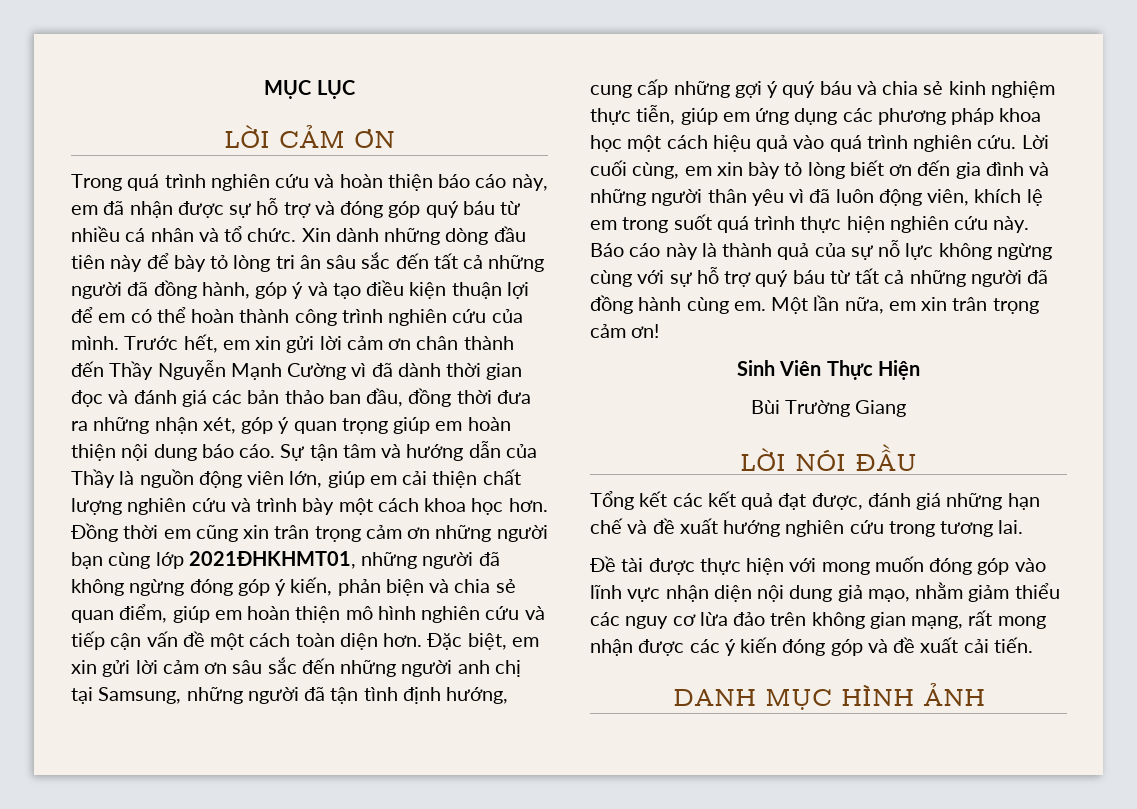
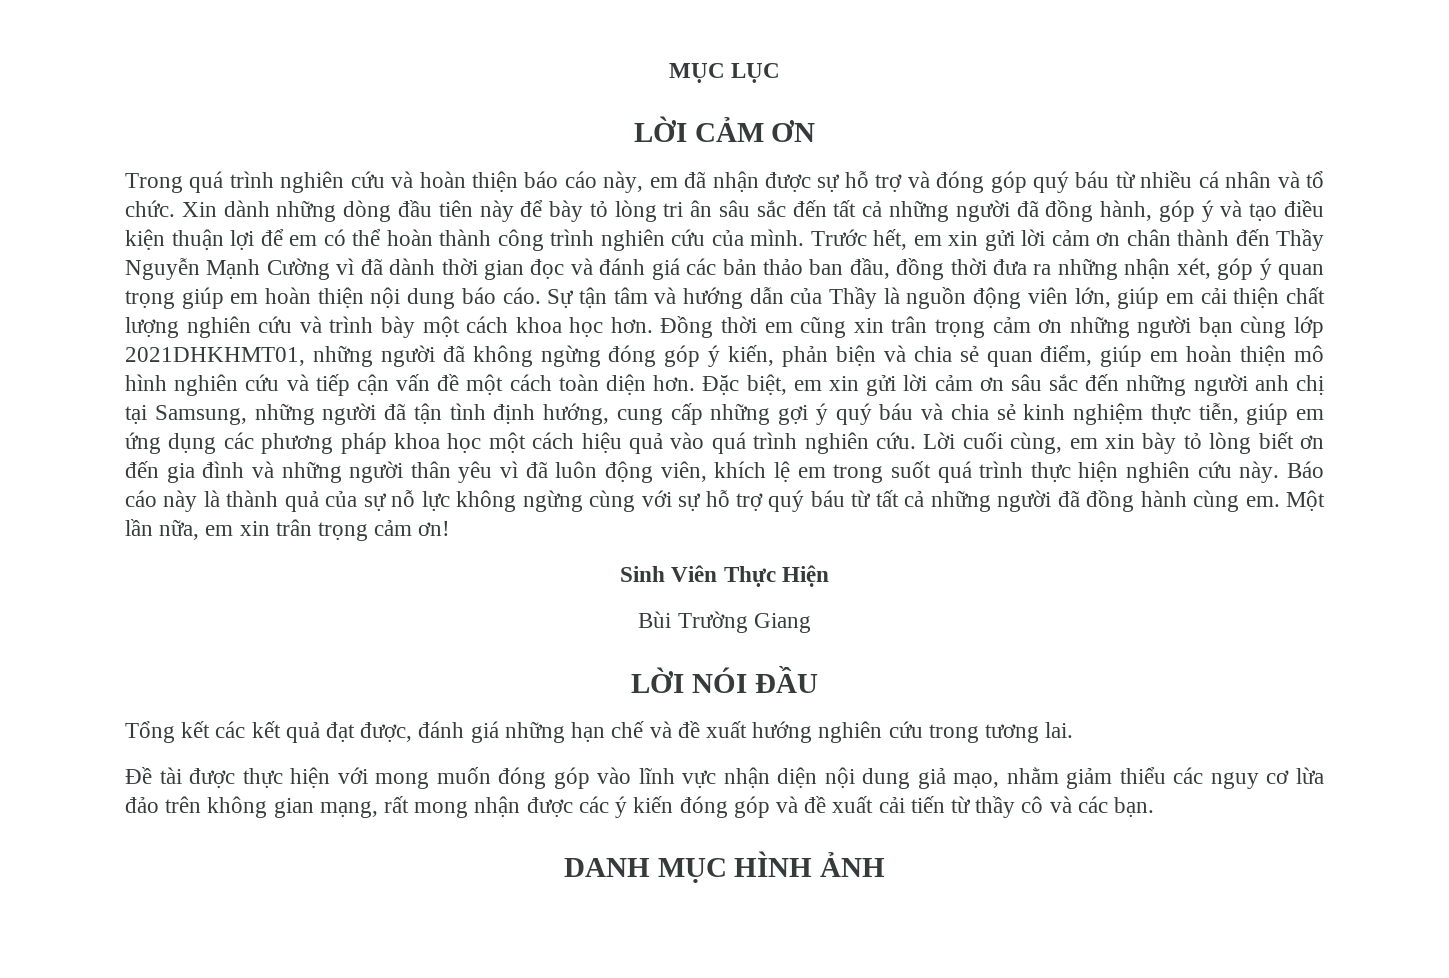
[188,551,356,569] 2021ĐHKHMT01, -> [125,347,305,366] 2021DHKHMT01,
[993,637,1033,653] tiến. -> [910,796,1155,818] tiến từ thầy cô và các bạn.

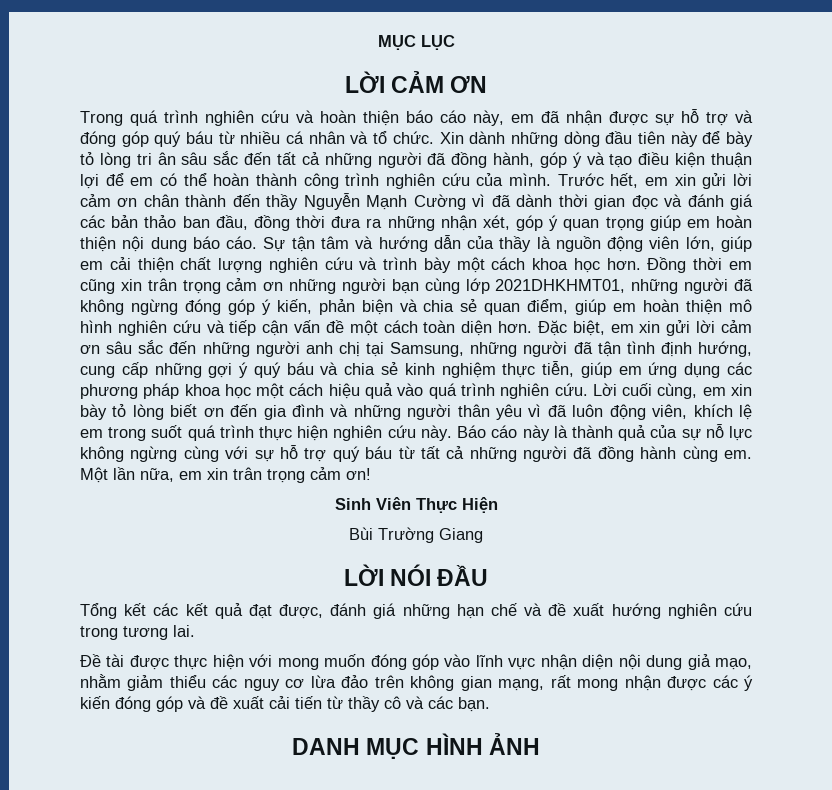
[1276,229,1324,251] Thầy -> [266,194,299,210] thầy
[829,287,878,309] Thầy -> [499,236,532,252] thầy

